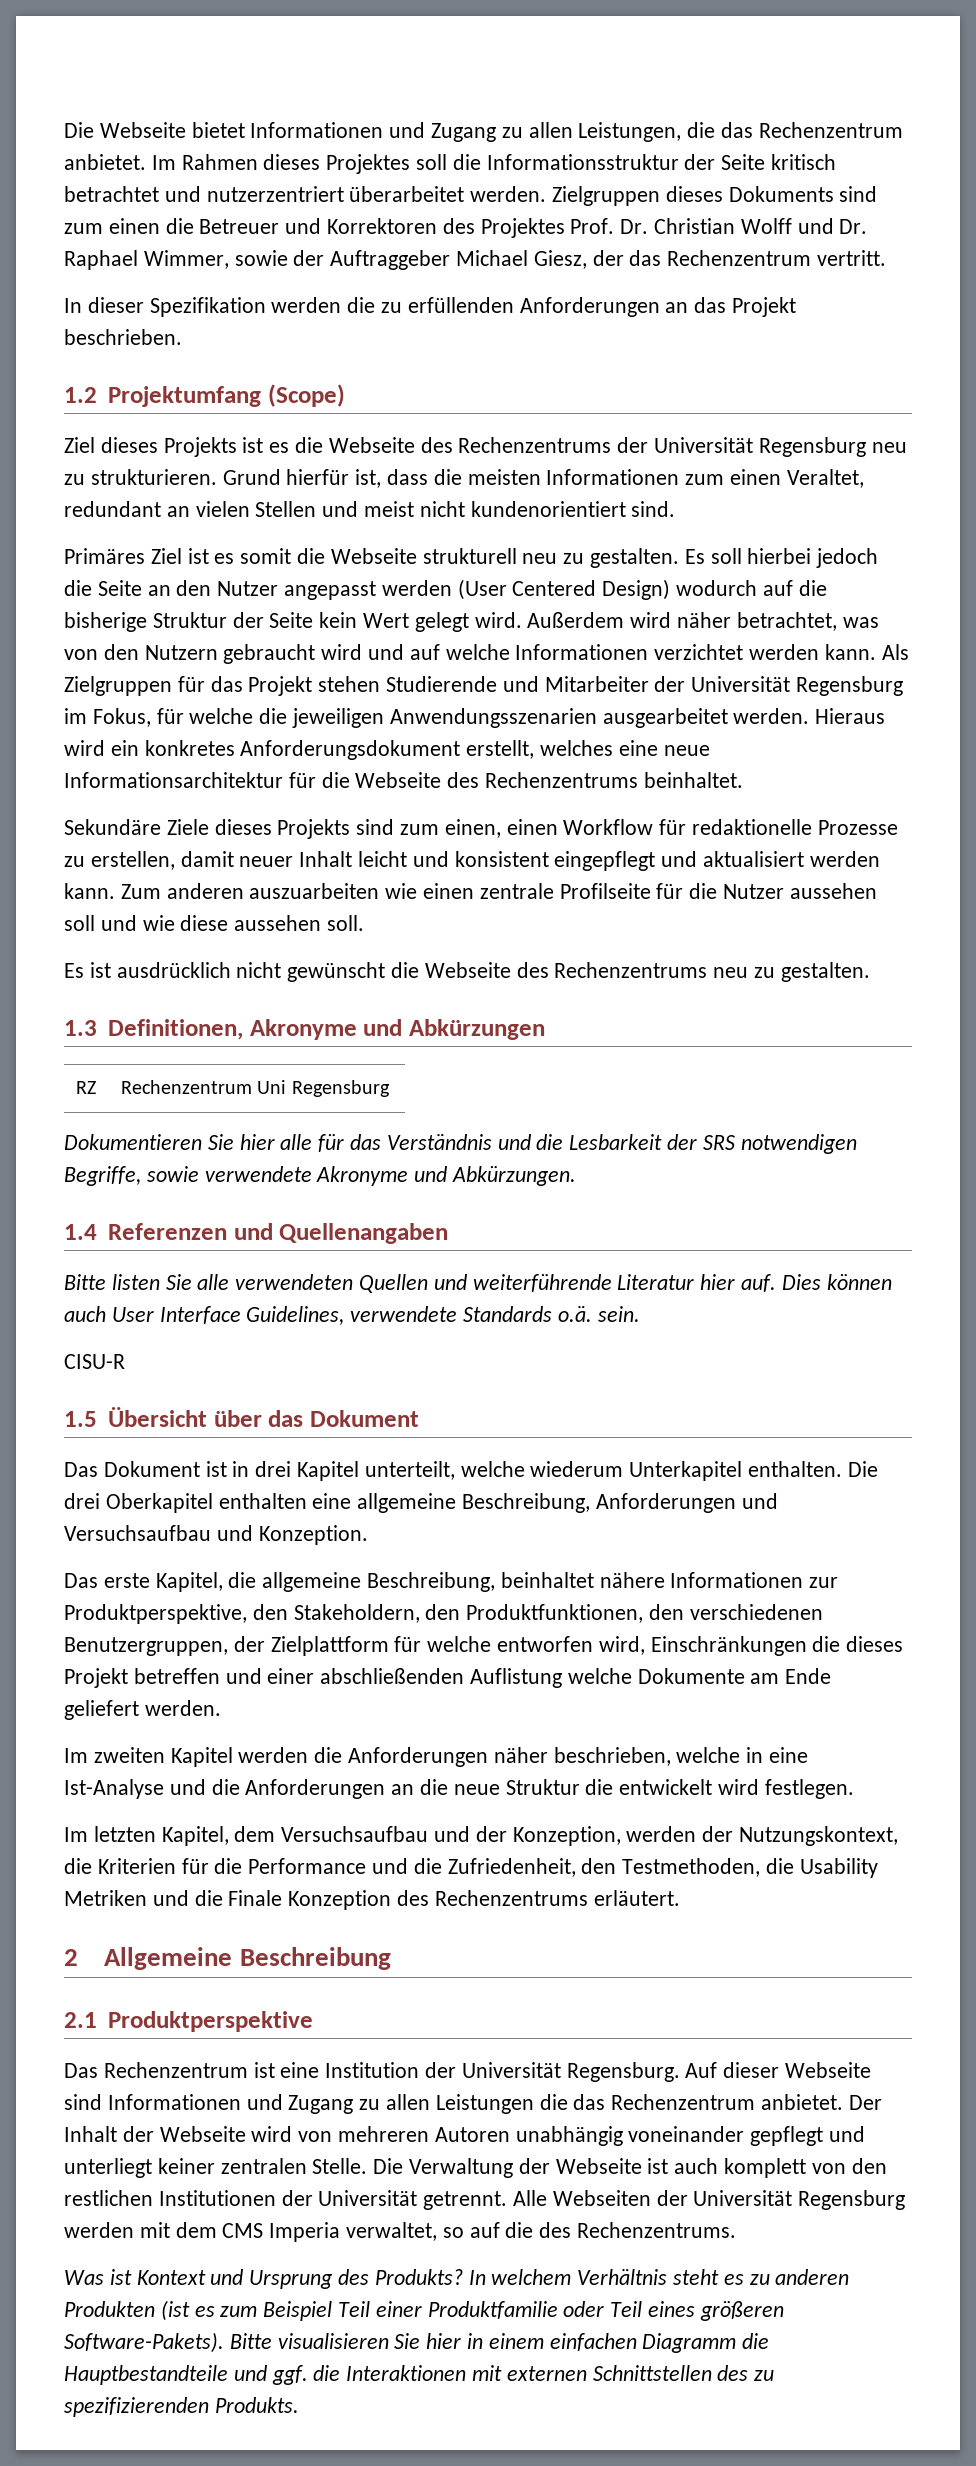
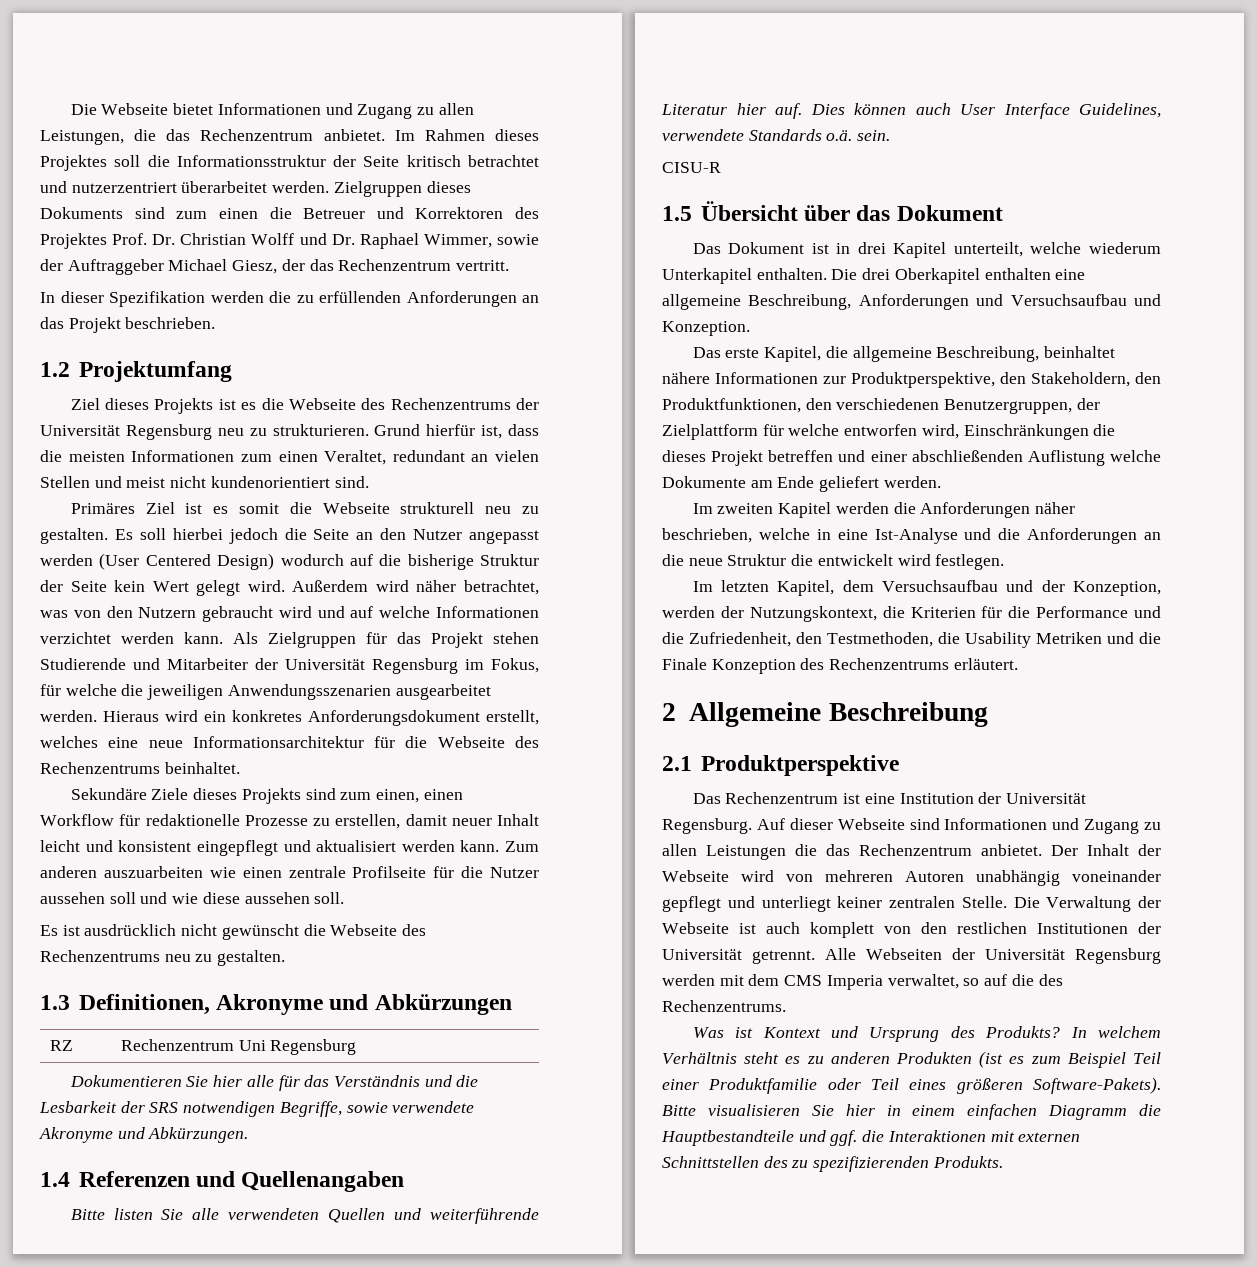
[267,384,345,407] (Scope) -> (232, 371) none

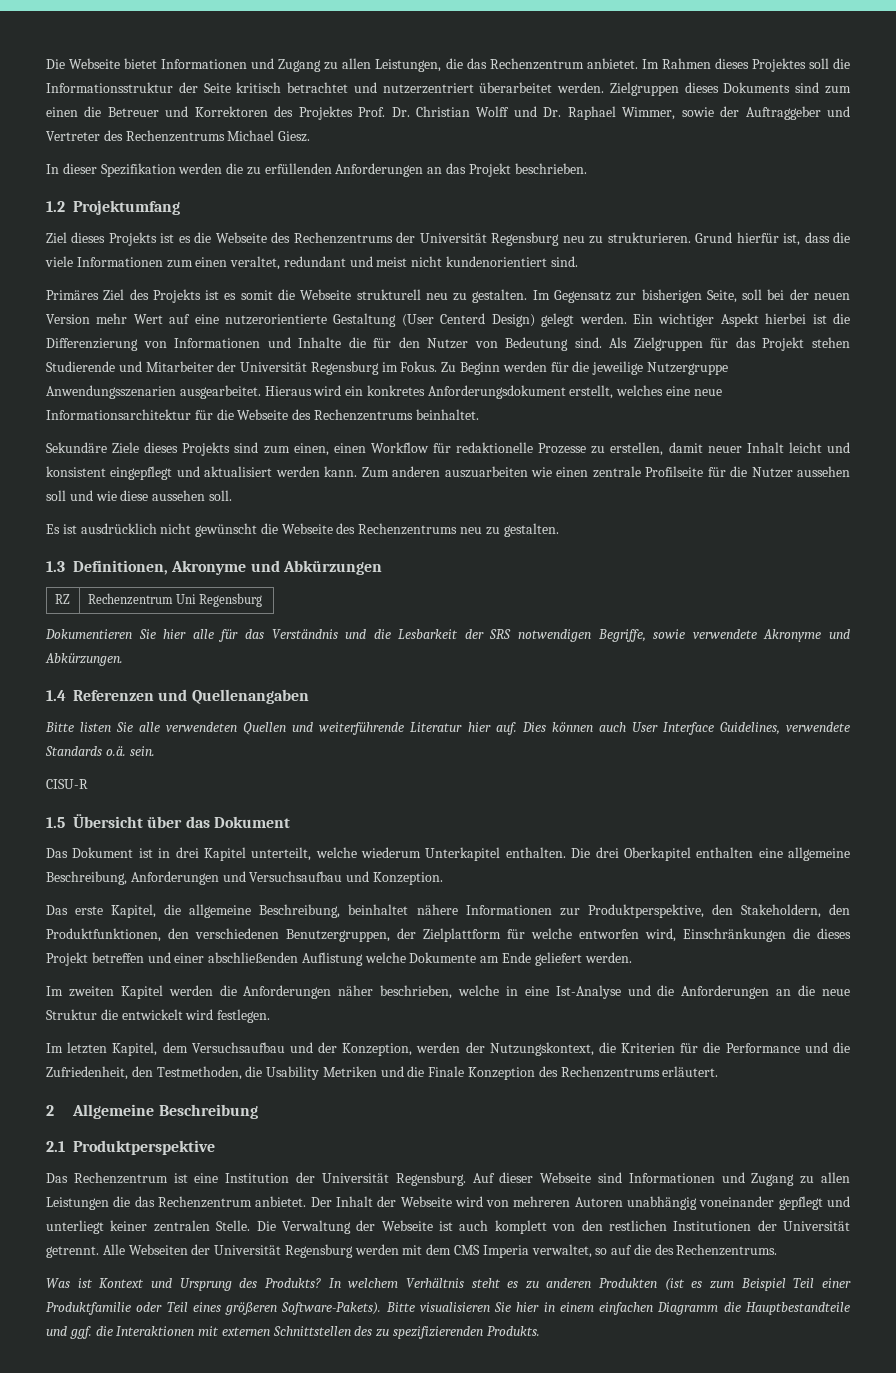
[168,259,510,274] Michael Giesz, der das Rechenzentrum vertritt. -> [827,106,851,117] [46,130,311,142] und Vertreter des Rechenzentrums Michael Giesz.
[68,451,125,462] meisten -> [45,256,73,267] viele
[324,450,539,465] [40,476,90,488] Veraltet, redundant an vielen Stellen -> [230,256,346,270] veraltet, redundant
(175, 508) none -> [129,289,201,303] des Projekts
[114,528,539,544] [40,553,539,570] [40,580,539,596] [40,606,539,622] [40,632,223,644] Es soll hierbei jedoch die Seite an den Nutzer angepasst werden (User Centered Design) wodurch auf die bisherige Struktur der Seite kein Wert gelegt wird. Außerdem wird näher betrachtet, was von den Nutzern gebraucht wird und auf welche Informationen verzichtet werden kann. -> [532,289,851,303] [46,313,850,327] [46,337,602,351] Im Gegensatz zur bisherigen Seite, soll bei der neuen Version mehr Wert auf eine nutzerorientierte Gestaltung (User Centerd Design) gelegt werden. Ein wichtiger Aspekt hierbei ist die Differenzierung von Informationen und Inhalte die für den Nutzer von Bedeutung sind.
[491,658,539,673] [40,684,491,700] [40,710,97,722] Fokus, für welche die jeweiligen Anwendungsszenarien ausgearbeitet werden. -> [400,361,728,375] [46,385,261,399] Fokus. Zu Beginn werden für die jeweilige Nutzergruppe Anwendungsszenarien ausgearbeitet.

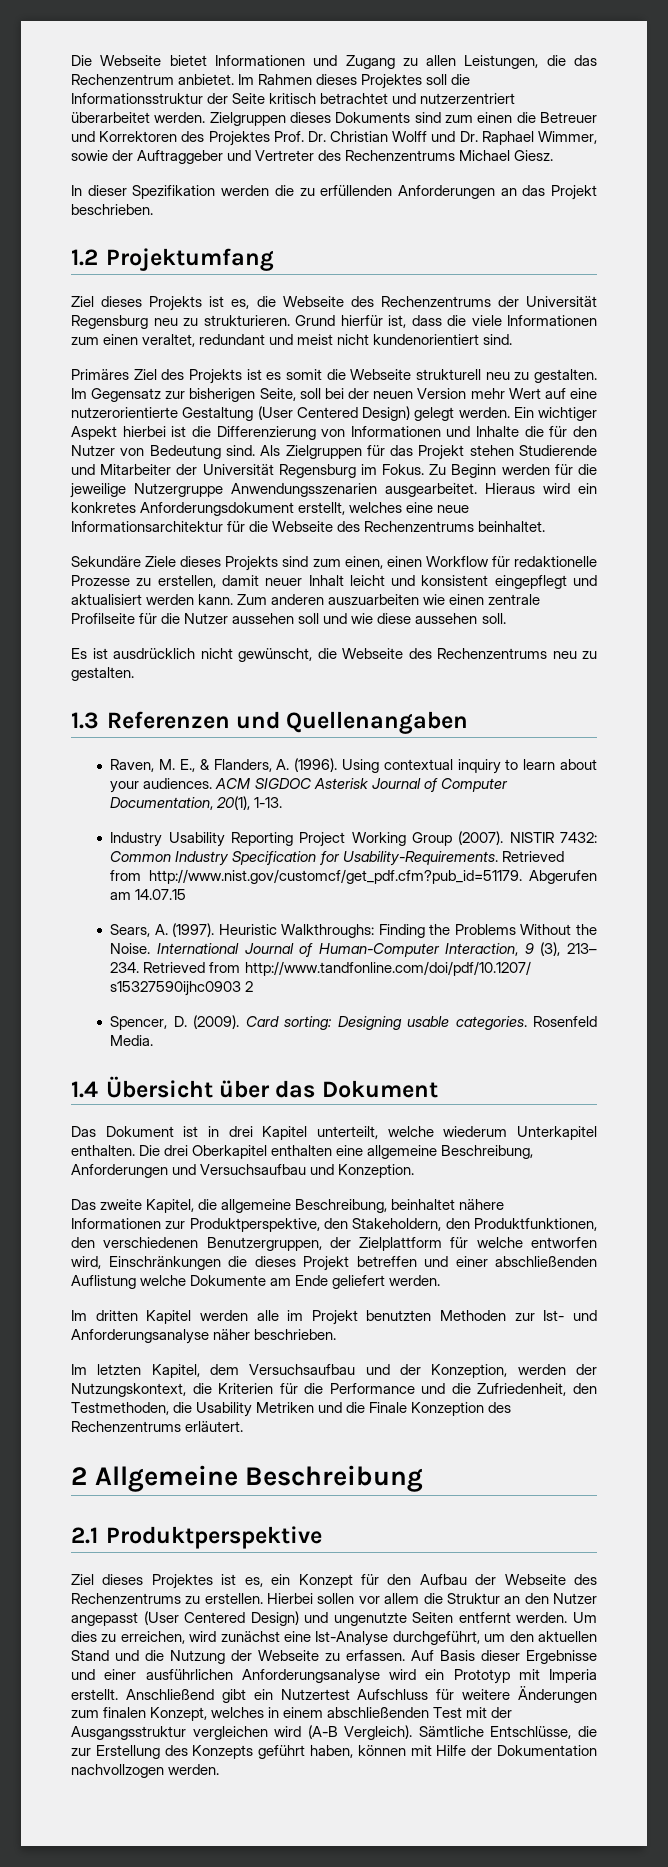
[178,236,191,243] es -> [231,299,250,309] es,
[440,313,486,324] Centerd -> [296,407,358,418] Centered
[195,523,258,537] gewünscht -> [238,648,312,662] gewünscht,
[73,560,382,575] [54,594,70,604] [87,593,263,607] [45,629,851,642] [45,653,123,666] [46,689,309,704] [45,722,850,735] [45,746,155,756] [46,779,88,789] [46,817,65,828] Definitionen, Akronyme und Abkürzungen // RZ | Rechenzentrum Uni Regensburg // Dokumentieren Sie hier alle für das Verständnis und die Lesbarkeit der SRS notwendigen Begriffe, sowie verwendete Akronyme und Abkürzungen. // 1.4 Referenzen und Quellenangaben // Bitte listen Sie alle verwendeten Quellen und weiterführende Literatur hier auf. Dies können auch User Interface Guidelines, verwendete Standards o.ä. sein. // CISU-R // 1.5 -> [106,711,469,734] [110,758,597,774] [110,778,508,793] [110,796,283,810] [110,831,597,847] [110,851,564,866] [110,869,597,884] [110,889,187,900] [110,923,597,938] [110,942,597,957] [110,961,531,976] [110,981,254,996] [110,1015,597,1030] [110,1035,154,1046] [71,1081,98,1098] Referenzen und Quellenangaben // Raven, M. E., & Flanders, A. (1996). Using contextual inquiry to learn about your audiences. ACM SIGDOC Asterisk Journal of Computer Documentation, 20(1), 1-13. // Industry Usability Reporting Project Working Group (2007). NISTIR 7432: Common Industry Specification for Usability-Requirements. Retrieved from http://www.nist.gov/customcf/get_pdf.cfm?pub_id=51179. Abgerufen am 14.07.15 // Sears, A. (1997). Heuristic Walkthroughs: Finding the Problems Without the Noise. International Journal of Human-Computer Interaction, 9 (3), 213– 234. Retrieved from http://www.tandfonline.com/doi/pdf/10.1207/ s15327590ijhc0903 2 // Spencer, D. (2009). Card sorting: Designing usable categories. Rosenfeld Media. // 1.4
[75,906,104,915] erste -> [100,1199,143,1210] zweite
[68,986,114,997] zweiten -> [95,1310,138,1321] dritten
[219,985,850,999] [46,1009,271,1023] die Anforderungen näher beschrieben, welche in eine Ist-Analyse und die Anforderungen an die neue Struktur die entwickelt wird festlegen. -> [256,1310,597,1325] [71,1329,337,1344] alle im Projekt benutzten Methoden zur Ist- und Anforderungsanalyse näher beschrieben.
[46,1172,850,1186] [46,1196,850,1210] [46,1220,850,1234] [46,1244,778,1258] [46,1278,851,1291] [46,1302,850,1315] [46,1326,540,1339] Das Rechenzentrum ist eine Institution der Universität Regensburg. Auf dieser Webseite sind Informationen und Zugang zu allen Leistungen die das Rechenzentrum anbietet. Der Inhalt der Webseite wird von mehreren Autoren unabhängig voneinander gepflegt und unterliegt keiner zentralen Stelle. Die Verwaltung der Webseite ist auch komplett von den restlichen Institutionen der Universität getrennt. Alle Webseiten der Universität Regensburg werden mit dem CMS Imperia verwaltet, so auf die des Rechenzentrums. // Was ist Kontext und Ursprung des Produkts? In welchem Verhältnis steht es zu anderen Produkten (ist es zum Beispiel Teil einer Produktfamilie oder Teil eines größeren Software-Pakets). Bitte visualisieren Sie hier in einem einfachen Diagramm die Hauptbestandteile und ggf. die Interaktionen mit externen Schnittstellen des zu spezifizierenden Produkts. -> [71,1574,598,1589] [71,1593,598,1604] [71,1611,597,1626] [71,1631,597,1646] [71,1650,597,1664] [71,1669,597,1684] [71,1686,597,1703] [71,1707,513,1721] [71,1725,597,1740] [71,1745,597,1759] [71,1764,220,1778] Ziel dieses Projektes ist es, ein Konzept für den Aufbau der Webseite des Rechenzentrums zu erstellen. Hierbei sollen vor allem die Struktur an den Nutzer angepasst (User Centered Design) und ungenutzte Seiten entfernt werden. Um dies zu erreichen, wird zunächst eine Ist-Analyse durchgeführt, um den aktuellen Stand und die Nutzung der Webseite zu erfassen. Auf Basis dieser Ergebnisse und einer ausführlichen Anforderungsanalyse wird ein Prototyp mit Imperia erstellt. Anschließend gibt ein Nutzertest Aufschluss für weitere Änderungen zum finalen Konzept, welches in einem abschließenden Test mit der Ausgangsstruktur vergleichen wird (A-B Vergleich). Sämtliche Entschlüsse, die zur Erstellung des Konzepts geführt haben, können mit Hilfe der Dokumentation nachvollzogen werden.

